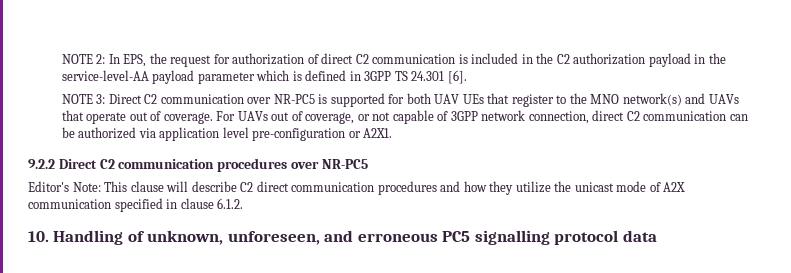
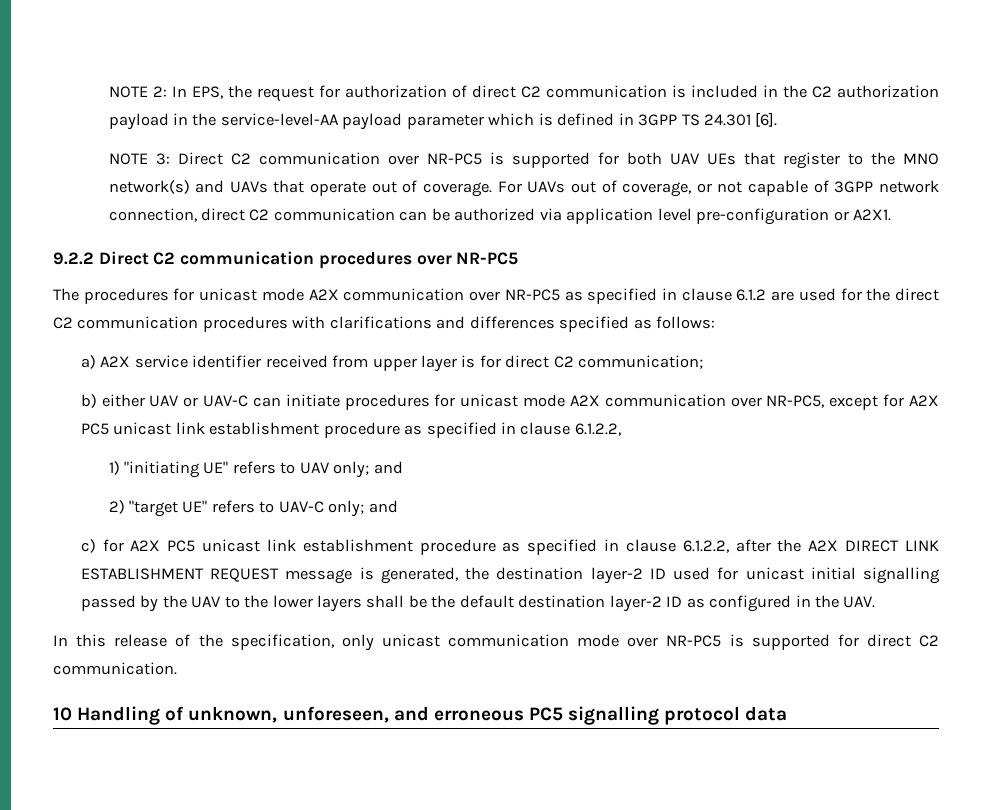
[28,181,686,195] [28,198,244,212] [28,231,49,242] Editor's Note: This clause will describe C2 direct communication procedures and how they utilize the unicast mode of A2X communication specified in clause 6.1.2. // 10. -> [53,288,939,304] [53,316,716,332] [80,355,704,372] [80,394,940,410] [80,422,621,438] [108,461,403,478] [108,500,398,517] [80,539,940,555] [80,567,940,584] [80,595,876,612] [53,634,939,651] [53,662,177,675] [53,707,72,721] The procedures for unicast mode A2X communication over NR-PC5 as specified in clause 6.1.2 are used for the direct C2 communication procedures with clarifications and differences specified as follows: // a) A2X service identifier received from upper layer is for direct C2 communication; // b) either UAV or UAV-C can initiate procedures for unicast mode A2X communication over NR-PC5, except for A2X PC5 unicast link establishment procedure as specified in clause 6.1.2.2, // 1) "initiating UE" refers to UAV only; and // 2) "target UE" refers to UAV-C only; and // c) for A2X PC5 unicast link establishment procedure as specified in clause 6.1.2.2, after the A2X DIRECT LINK ESTABLISHMENT REQUEST message is generated, the destination layer-2 ID used for unicast initial signalling passed by the UAV to the lower layers shall be the default destination layer-2 ID as configured in the UAV. // In this release of the specification, only unicast communication mode over NR-PC5 is supported for direct C2 communication. // 10

